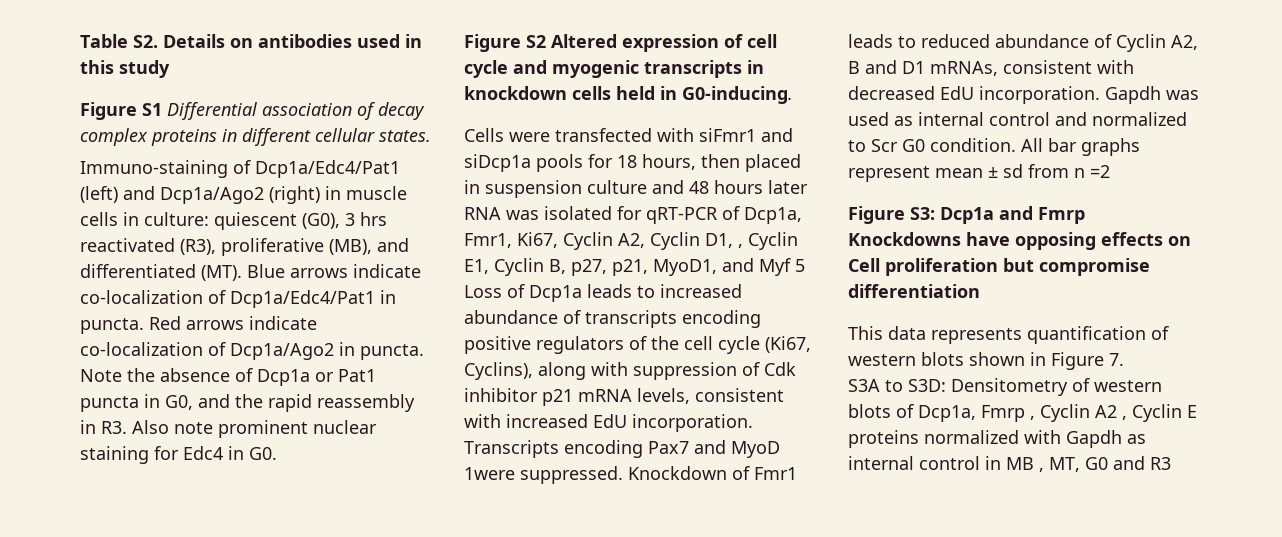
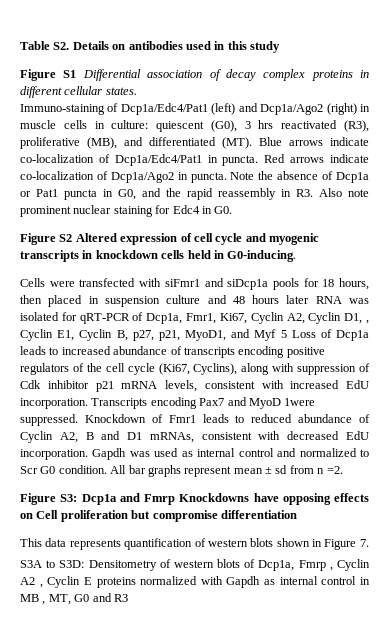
[1090,165,1110,178] =2 -> [326,466,343,474] =2.

